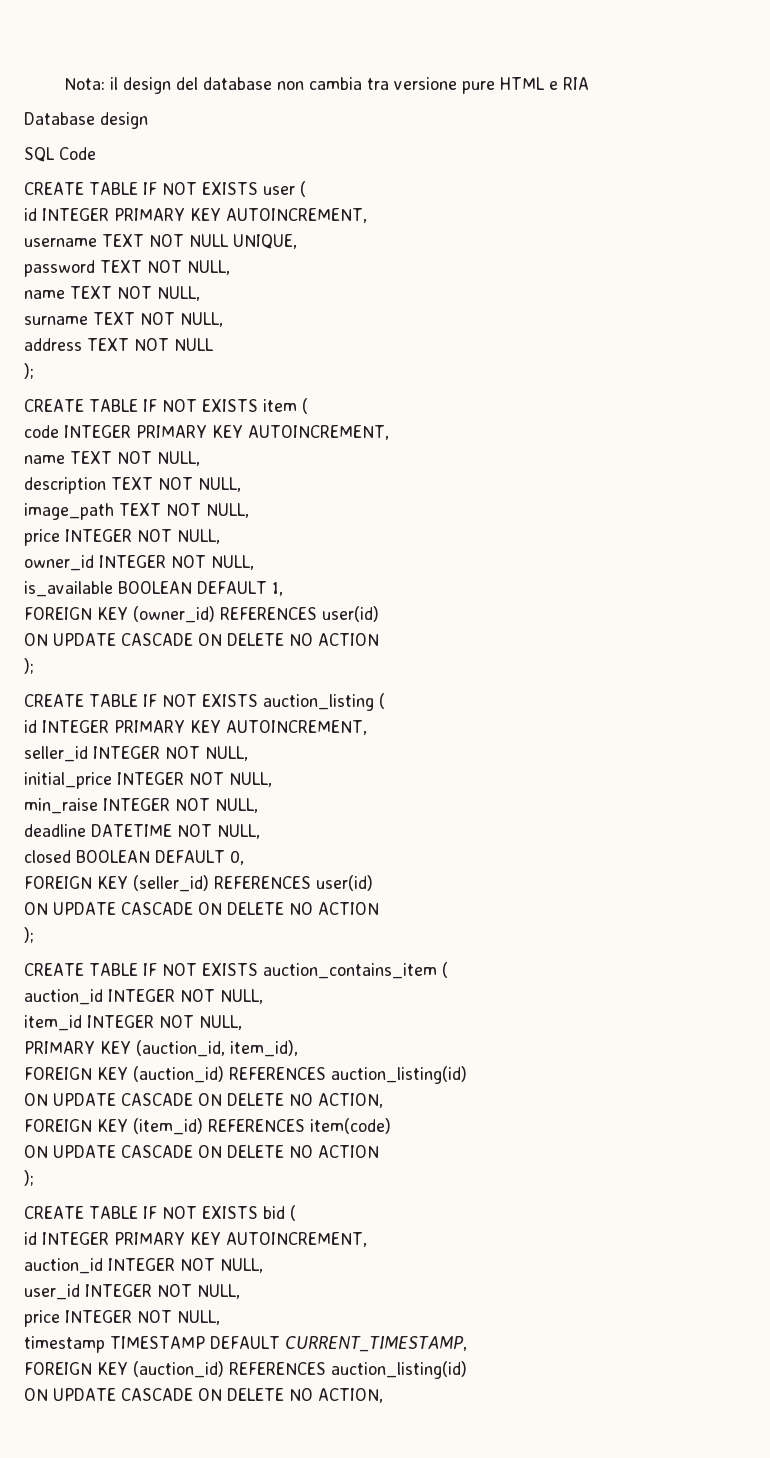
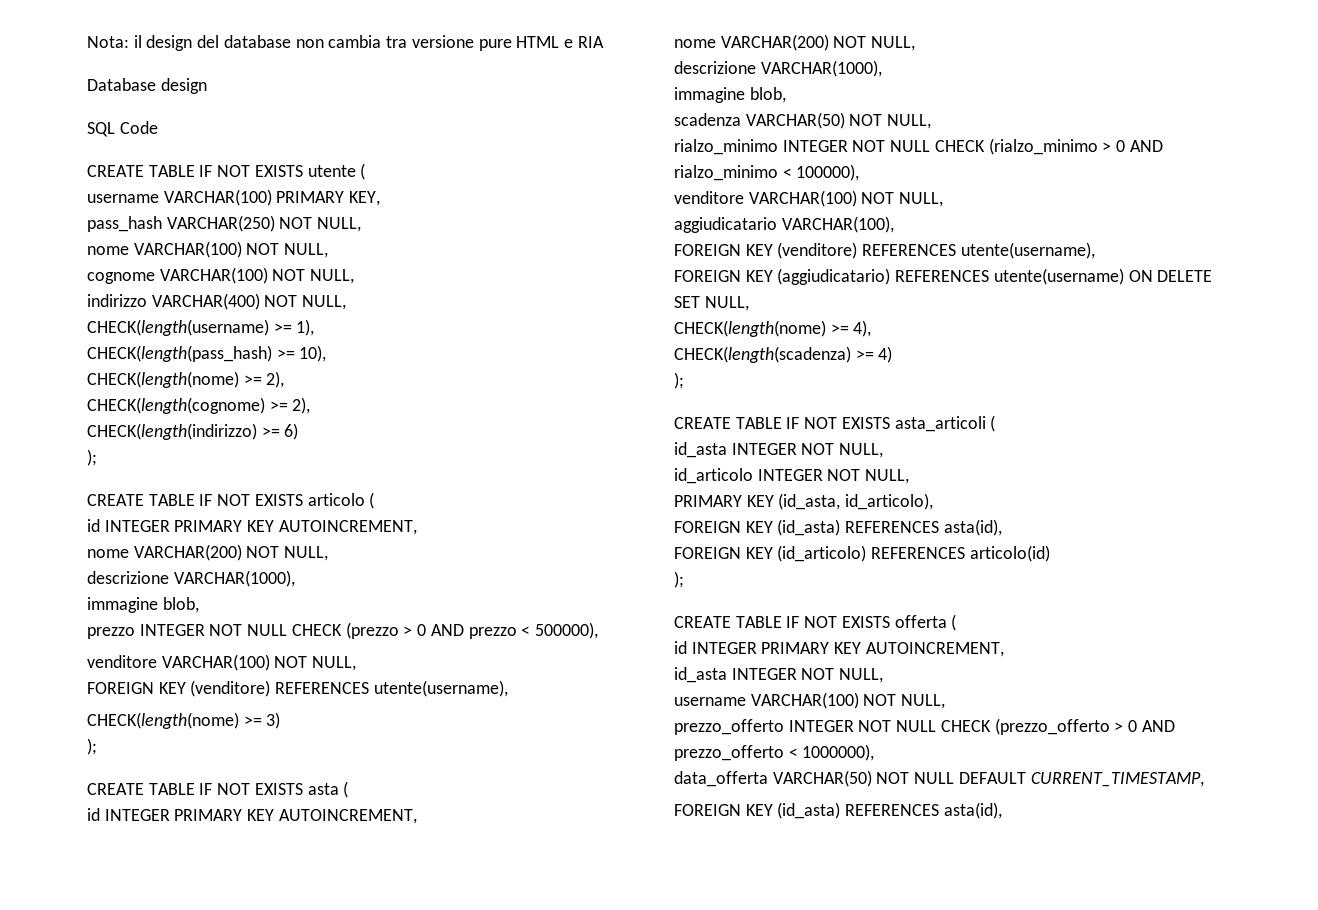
[262,181,306,197] [24,208,367,223] [24,234,297,249] [24,260,230,277] [24,286,200,301] [24,312,223,327] [24,338,214,351] [24,363,34,379] [24,398,308,414] [24,425,389,440] [24,451,200,466] [24,477,241,494] [24,503,249,520] [24,529,220,546] [24,555,254,571] [24,581,283,597] [24,606,379,623] [24,633,379,646] [24,658,34,674] [24,693,385,711] [24,720,367,735] [24,746,248,762] [24,772,272,789] [24,798,258,814] [24,824,260,839] [24,850,244,865] [24,875,373,892] [24,902,379,915] [24,927,34,943] [24,962,448,979] [24,989,263,1005] [24,1015,242,1031] [24,1040,298,1057] [24,1066,467,1084] [24,1093,383,1108] [24,1118,391,1135] [24,1145,379,1158] [24,1170,34,1186] [24,1205,296,1221] [24,1232,367,1247] [24,1258,263,1274] [24,1284,240,1300] [24,1310,220,1327] [24,1336,467,1353] [24,1361,467,1379] [24,1388,383,1403] user ( // id INTEGER PRIMARY KEY AUTOINCREMENT, // username TEXT NOT NULL UNIQUE, // password TEXT NOT NULL, // name TEXT NOT NULL, // surname TEXT NOT NULL, // address TEXT NOT NULL // ); // CREATE TABLE IF NOT EXISTS item ( // code INTEGER PRIMARY KEY AUTOINCREMENT, // name TEXT NOT NULL, // description TEXT NOT NULL, // image_path TEXT NOT NULL, // price INTEGER NOT NULL, // owner_id INTEGER NOT NULL, // is_available BOOLEAN DEFAULT 1, // FOREIGN KEY (owner_id) REFERENCES user(id) // ON UPDATE CASCADE ON DELETE NO ACTION // ); // CREATE TABLE IF NOT EXISTS auction_listing ( // id INTEGER PRIMARY KEY AUTOINCREMENT, // seller_id INTEGER NOT NULL, // initial_price INTEGER NOT NULL, // min_raise INTEGER NOT NULL, // deadline DATETIME NOT NULL, // closed BOOLEAN DEFAULT 0, // FOREIGN KEY (seller_id) REFERENCES user(id) // ON UPDATE CASCADE ON DELETE NO ACTION // ); // CREATE TABLE IF NOT EXISTS auction_contains_item ( // auction_id INTEGER NOT NULL, // item_id INTEGER NOT NULL, // PRIMARY KEY (auction_id, item_id), // FOREIGN KEY (auction_id) REFERENCES auction_listing(id) // ON UPDATE CASCADE ON DELETE NO ACTION, // FOREIGN KEY (item_id) REFERENCES item(code) // ON UPDATE CASCADE ON DELETE NO ACTION // ); // CREATE TABLE IF NOT EXISTS bid ( // id INTEGER PRIMARY KEY AUTOINCREMENT, // auction_id INTEGER NOT NULL, // user_id INTEGER NOT NULL, // price INTEGER NOT NULL, // timestamp TIMESTAMP DEFAULT CURRENT_TIMESTAMP, // FOREIGN KEY (auction_id) REFERENCES auction_listing(id) // ON UPDATE CASCADE ON DELETE NO ACTION, -> [307,163,366,180] [87,189,381,206] [87,215,362,232] [87,241,329,258] [87,267,355,284] [87,293,347,310] [87,319,315,336] [87,345,327,362] [87,371,285,388] [87,397,311,414] [87,423,299,440] [87,449,97,466] [87,492,375,509] [87,519,417,535] [87,544,329,561] [87,570,295,587] [87,597,199,613] [87,622,598,639] [87,654,357,671] [87,680,508,697] [87,712,281,729] [87,738,97,755] [87,781,349,798] [87,808,417,824] [674,34,916,51] [674,60,882,77] [674,87,786,103] [674,112,932,129] [674,138,1163,155] [674,164,860,181] [674,190,944,207] [674,216,894,233] [674,242,1095,259] [674,268,1213,285] [674,296,749,311] [674,320,872,337] [674,346,893,363] [674,372,684,389] [674,415,996,432] [674,442,884,458] [674,468,910,484] [674,493,934,510] [674,519,1002,536] [674,545,1050,562] [674,571,684,588] [674,614,957,631] [674,641,1004,657] [674,667,884,683] [674,692,946,709] [674,718,1175,735] [674,744,875,761] [674,770,1204,787] [674,802,1002,819] utente ( // username VARCHAR(100) PRIMARY KEY, // pass_hash VARCHAR(250) NOT NULL, // nome VARCHAR(100) NOT NULL, // cognome VARCHAR(100) NOT NULL, // indirizzo VARCHAR(400) NOT NULL, // CHECK(length(username) >= 1), // CHECK(length(pass_hash) >= 10), // CHECK(length(nome) >= 2), // CHECK(length(cognome) >= 2), // CHECK(length(indirizzo) >= 6) // ); // CREATE TABLE IF NOT EXISTS articolo ( // id INTEGER PRIMARY KEY AUTOINCREMENT, // nome VARCHAR(200) NOT NULL, // descrizione VARCHAR(1000), // immagine blob, // prezzo INTEGER NOT NULL CHECK (prezzo > 0 AND prezzo < 500000), // venditore VARCHAR(100) NOT NULL, // FOREIGN KEY (venditore) REFERENCES utente(username), // CHECK(length(nome) >= 3) // ); // CREATE TABLE IF NOT EXISTS asta ( // id INTEGER PRIMARY KEY AUTOINCREMENT, // nome VARCHAR(200) NOT NULL, // descrizione VARCHAR(1000), // immagine blob, // scadenza VARCHAR(50) NOT NULL, // rialzo_minimo INTEGER NOT NULL CHECK (rialzo_minimo > 0 AND rialzo_minimo < 100000), // venditore VARCHAR(100) NOT NULL, // aggiudicatario VARCHAR(100), // FOREIGN KEY (venditore) REFERENCES utente(username), // FOREIGN KEY (aggiudicatario) REFERENCES utente(username) ON DELETE SET NULL, // CHECK(length(nome) >= 4), // CHECK(length(scadenza) >= 4) // ); // CREATE TABLE IF NOT EXISTS asta_articoli ( // id_asta INTEGER NOT NULL, // id_articolo INTEGER NOT NULL, // PRIMARY KEY (id_asta, id_articolo), // FOREIGN KEY (id_asta) REFERENCES asta(id), // FOREIGN KEY (id_articolo) REFERENCES articolo(id) // ); // CREATE TABLE IF NOT EXISTS offerta ( // id INTEGER PRIMARY KEY AUTOINCREMENT, // id_asta INTEGER NOT NULL, // username VARCHAR(100) NOT NULL, // prezzo_offerto INTEGER NOT NULL CHECK (prezzo_offerto > 0 AND prezzo_offerto < 1000000), // data_offerta VARCHAR(50) NOT NULL DEFAULT CURRENT_TIMESTAMP, // FOREIGN KEY (id_asta) REFERENCES asta(id),

